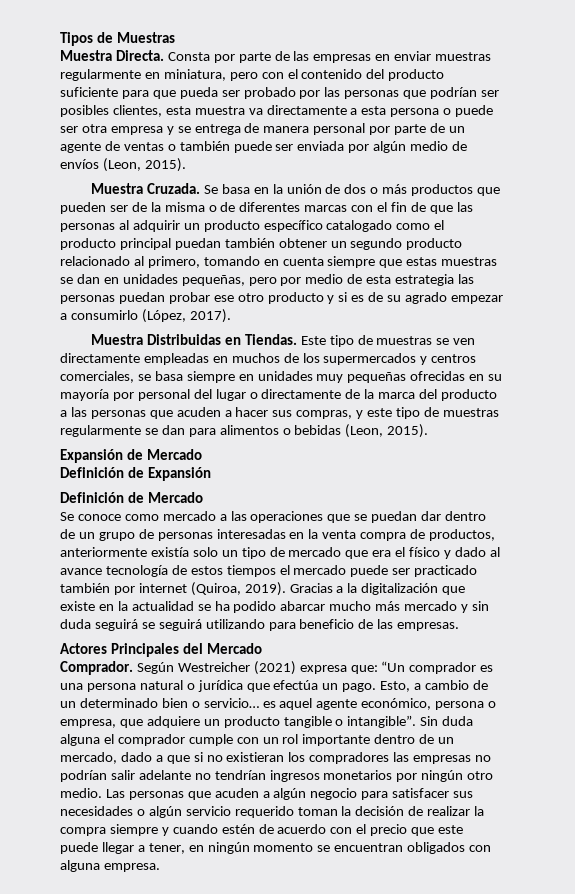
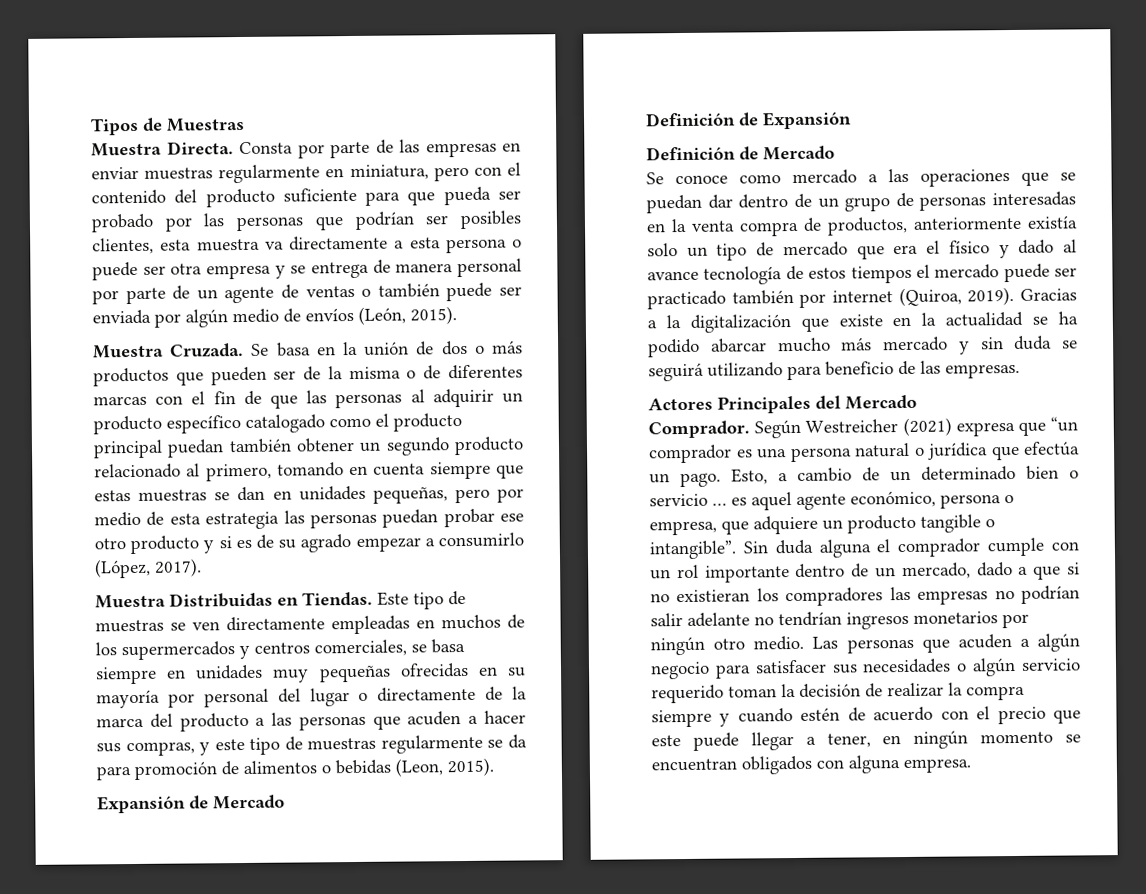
[102,158,141,172] (Leon, -> [358,306,406,325] (León,
[161,425,216,437] dan para -> [507,734,527,749] [96,761,239,781] da para promoción de
[94,619,138,631] seguirá -> (1053, 342) none
[350,661,406,674] que: “Un -> [1017,416,1078,436] que “un
[203,698,259,708] servicio… -> [649,493,727,507] servicio …

